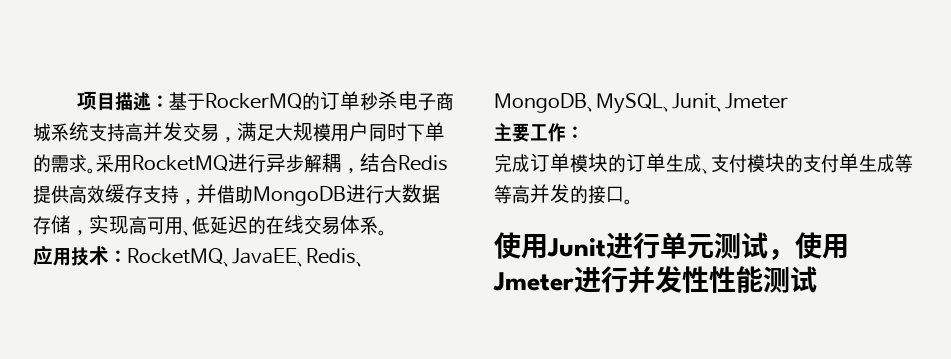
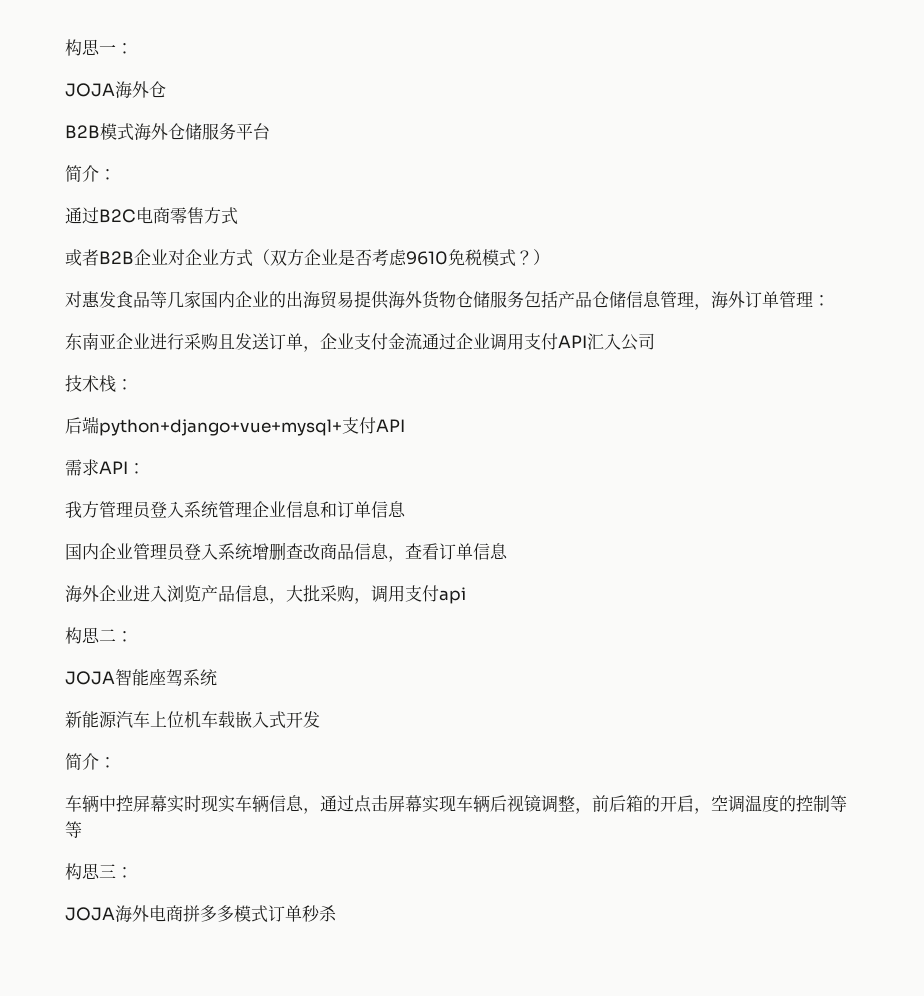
[76,91,454,111] [33,122,445,143] [33,153,448,174] [33,184,440,206] [33,215,387,236] [33,245,365,267] [494,93,788,114] [494,123,584,142] [494,153,913,174] [494,184,633,205] [494,232,849,260] [493,266,817,293] 项目描述：基于RockerMQ的订单秒杀电子商城系统支持高并发交易，满足大规模用户同时下单的需求。采用RocketMQ进行异步解耦，结合Redis提供高效缓存支持，并借助MongoDB进行大数据存储，实现高可用、低延迟的在线交易体系。 // 应用技术：RocketMQ、JavaEE、Redis、MongoDB、MySQL、Junit、Jmeter // 主要工作： // 完成订单模块的订单生成、支付模块的支付单生成等等高并发的接口。 // 使用Junit进行单元测试，使用Jmeter进行并发性性能测试 -> [65,39,133,56] [65,81,166,99] [65,123,270,141] [65,165,116,182] [65,207,238,225] [65,249,550,267] [65,291,830,310] [65,333,655,352] [65,375,133,392] [65,416,405,436] [65,459,145,476] [65,501,406,519] [65,542,508,562] [65,585,466,604] [65,627,133,644] [65,669,217,686] [65,711,320,729] [65,753,116,770] [65,794,847,814] [65,821,82,838] [65,863,133,880] [65,905,336,923] 构思一： // JOJA海外仓 // B2B模式海外仓储服务平台 // 简介： // 通过B2C电商零售方式 // 或者B2B企业对企业方式（双方企业是否考虑9610免税模式？） // 对惠发食品等几家国内企业的出海贸易提供海外货物仓储服务包括产品仓储信息管理，海外订单管理： // 东南亚企业进行采购且发送订单，企业支付金流通过企业调用支付API汇入公司 // 技术栈： // 后端python+django+vue+mysql+支付API // 需求API： // 我方管理员登入系统管理企业信息和订单信息 // 国内企业管理员登入系统增删查改商品信息，查看订单信息 // 海外企业进入浏览产品信息，大批采购，调用支付api // 构思二： // JOJA智能座驾系统 // 新能源汽车上位机车载嵌入式开发 // 简介： // 车辆中控屏幕实时现实车辆信息，通过点击屏幕实现车辆后视镜调整，前后箱的开启，空调温度的控制等等 // 构思三： // JOJA海外电商拼多多模式订单秒杀

